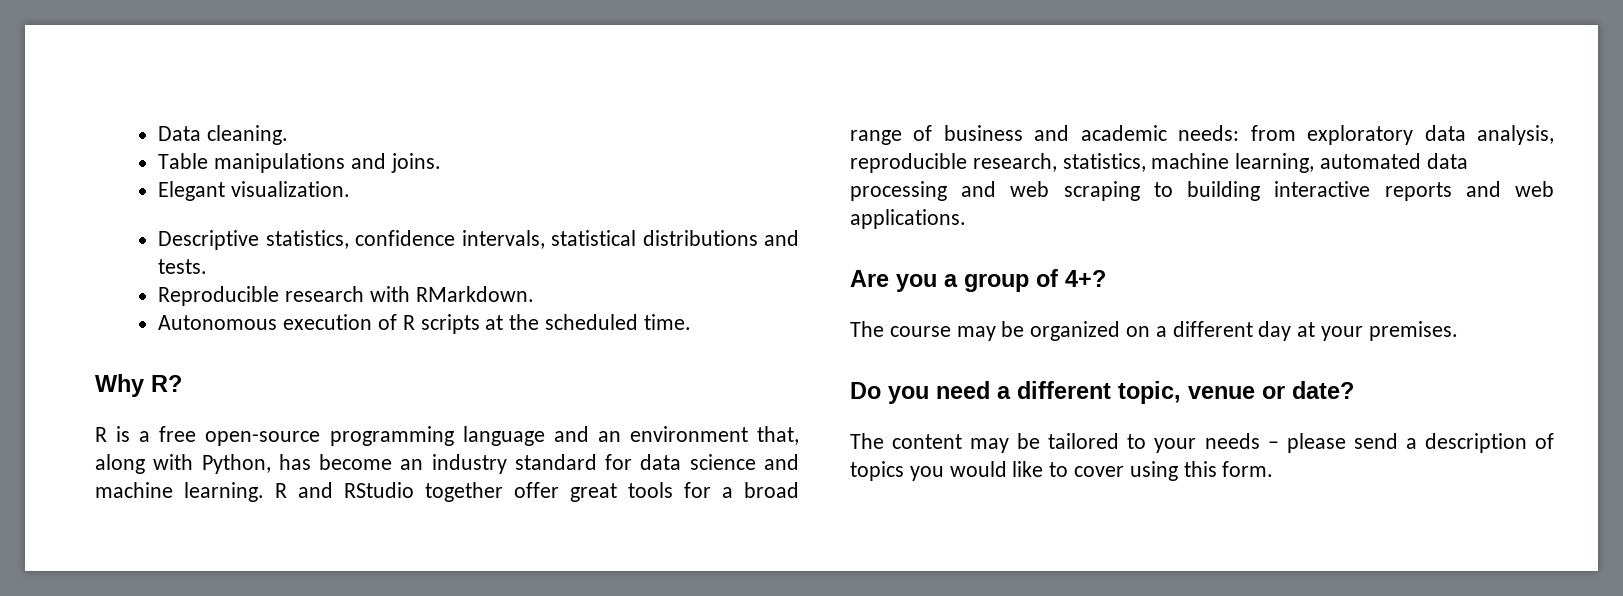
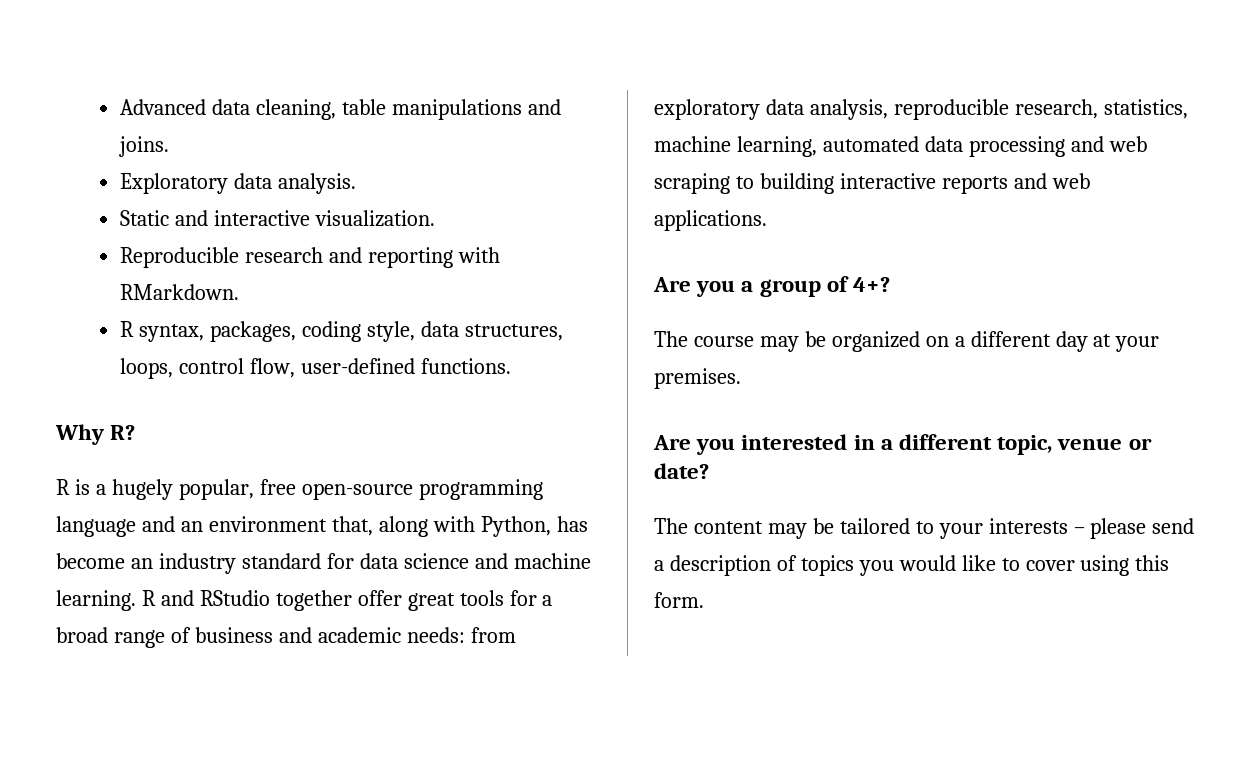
[158,125,289,145] [158,153,209,169] Data cleaning. // Table -> [120,99,386,120] Advanced data cleaning, table
[158,181,351,201] [158,230,799,250] [158,259,208,274] Elegant visualization. // Descriptive statistics, confidence intervals, statistical distributions and tests. -> [120,173,357,194] [120,210,435,227] Exploratory data analysis. // Static and interactive visualization.
(365, 294) none -> [329,247,453,268] and reporting
[158,314,691,334] Autonomous execution of R scripts at the scheduled time. -> [120,321,563,342] [120,358,511,379] R syntax, packages, coding style, data structures, loops, control flow, user-defined functions.
(151, 436) none -> [111,479,254,500] hugely popular,
[850,381,990,404] Do you need -> [653,434,875,455] Are you interested in
[1204,433,1260,449] needs -> [988,518,1068,534] interests

